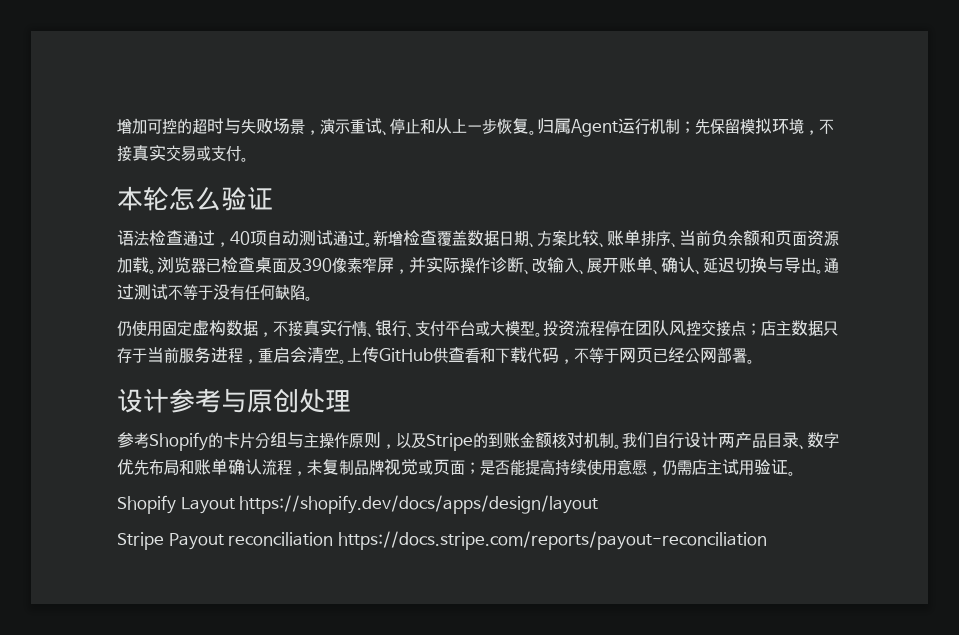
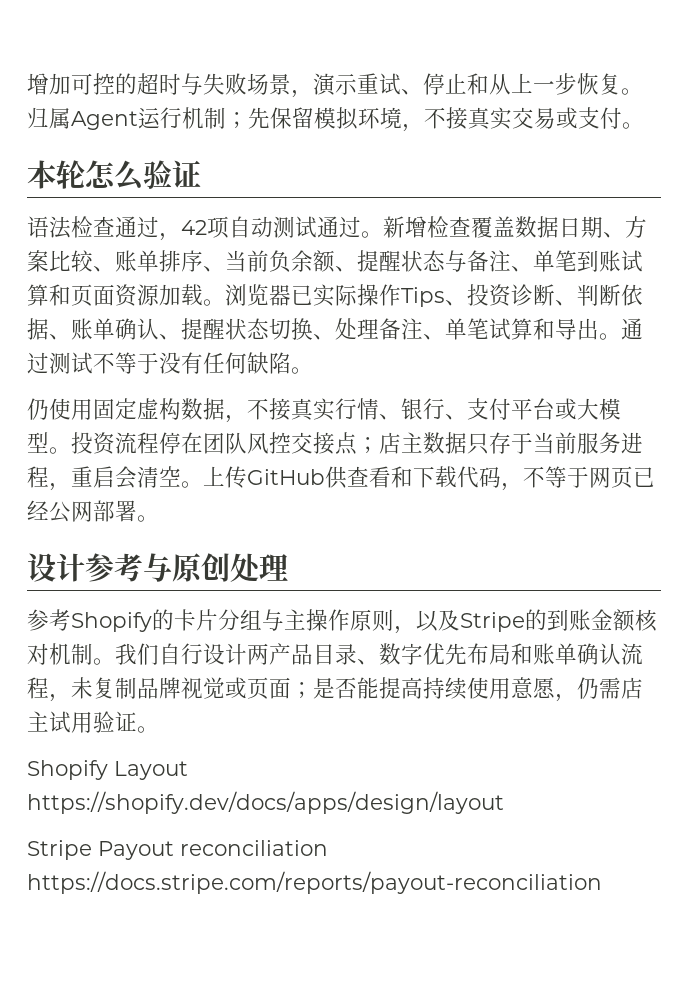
[230,231,250,245] 40 -> [181,220,207,235] 42
(760, 238) none -> [335,250,643,272] [27,284,49,306] 、提醒状态与备注、单笔到账试算
[221,257,784,275] 检查桌面及390像素窄屏，并实际操作诊断、改输入、展开账单、确认、延迟切换与 -> [313,284,643,307] [27,318,555,340] 实际操作Tips、投资诊断、判断依据、账单确认、提醒状态切换、处理备注、单笔试算和

